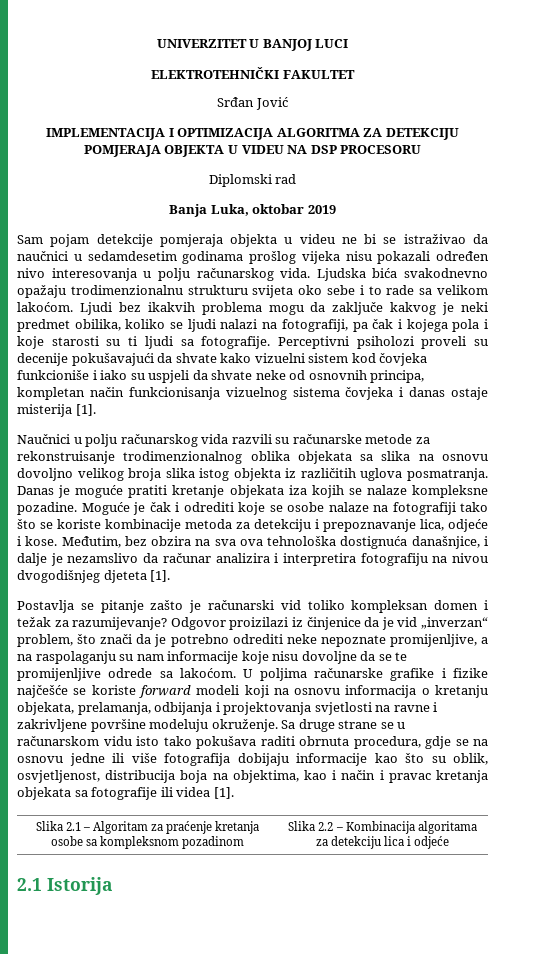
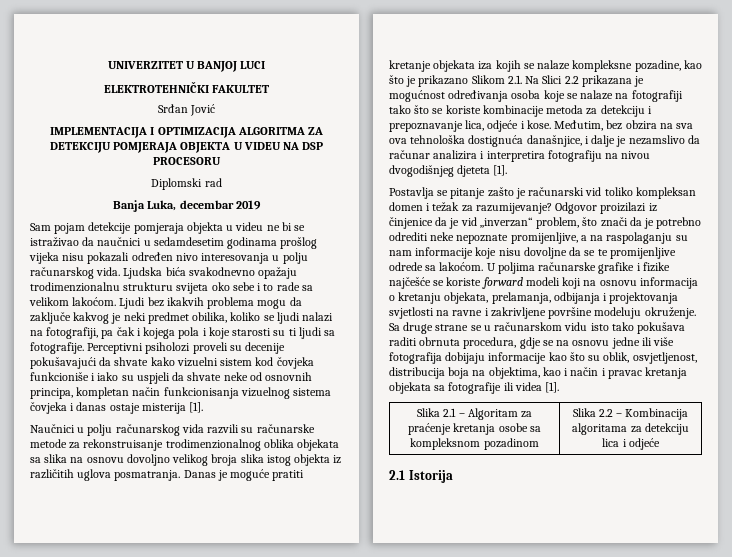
[252,204,305,214] oktobar -> [179,200,234,209] decembar
[17,502,234,515] pozadine. Moguće je čak i odrediti -> [634,60,702,72] [389,75,645,87] [389,90,541,102] pozadine, kao što je prikazano Slikom 2.1. Na Slici 2.2 prikazana je mogućnost određivanja osoba
[287,502,324,512] osobe -> (578, 96) none

